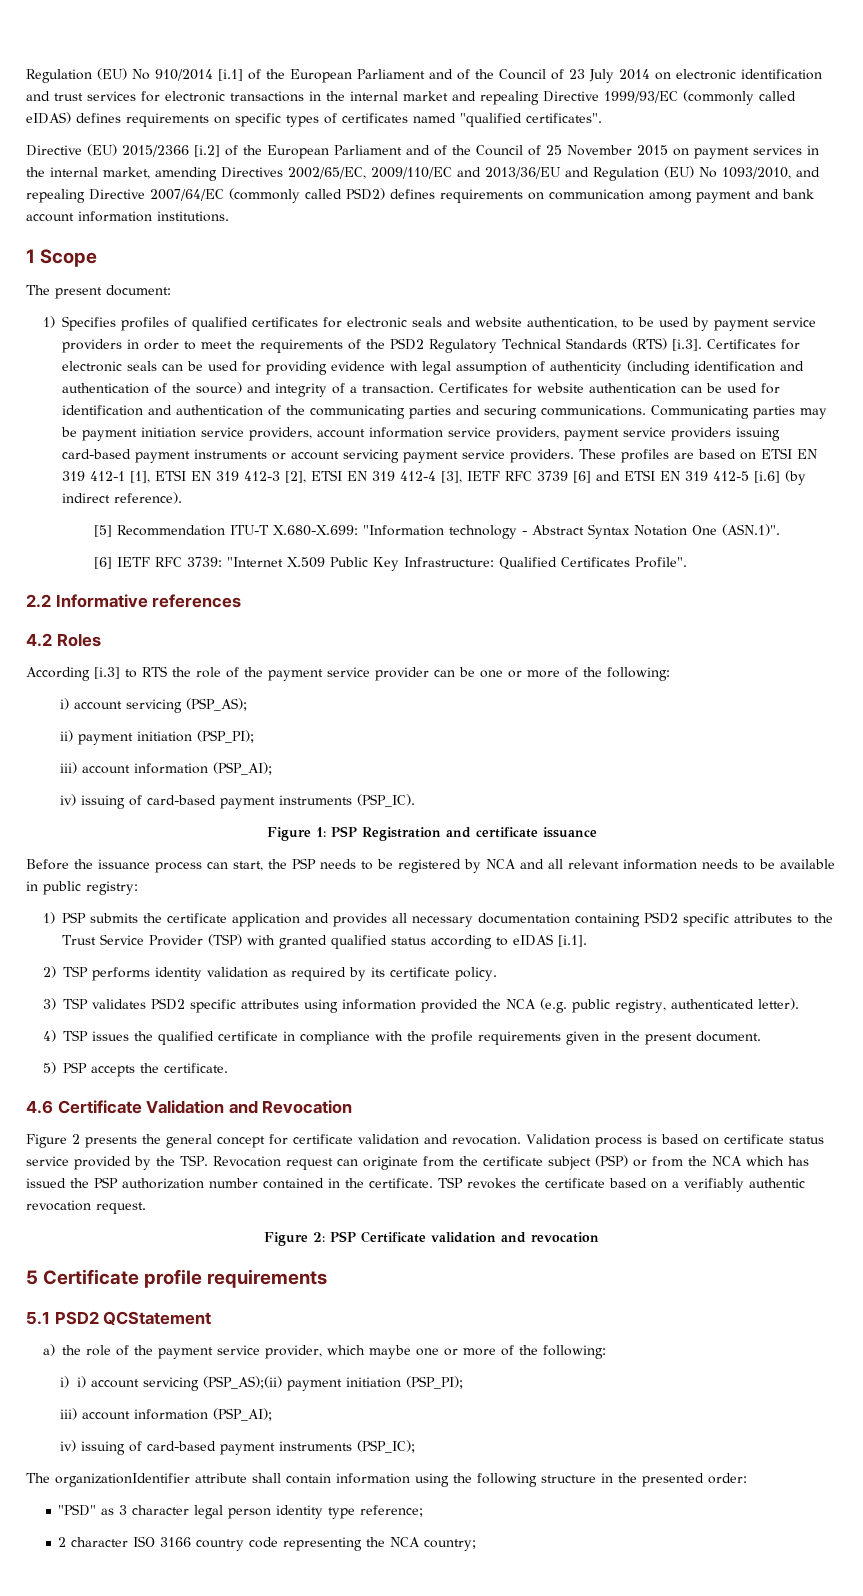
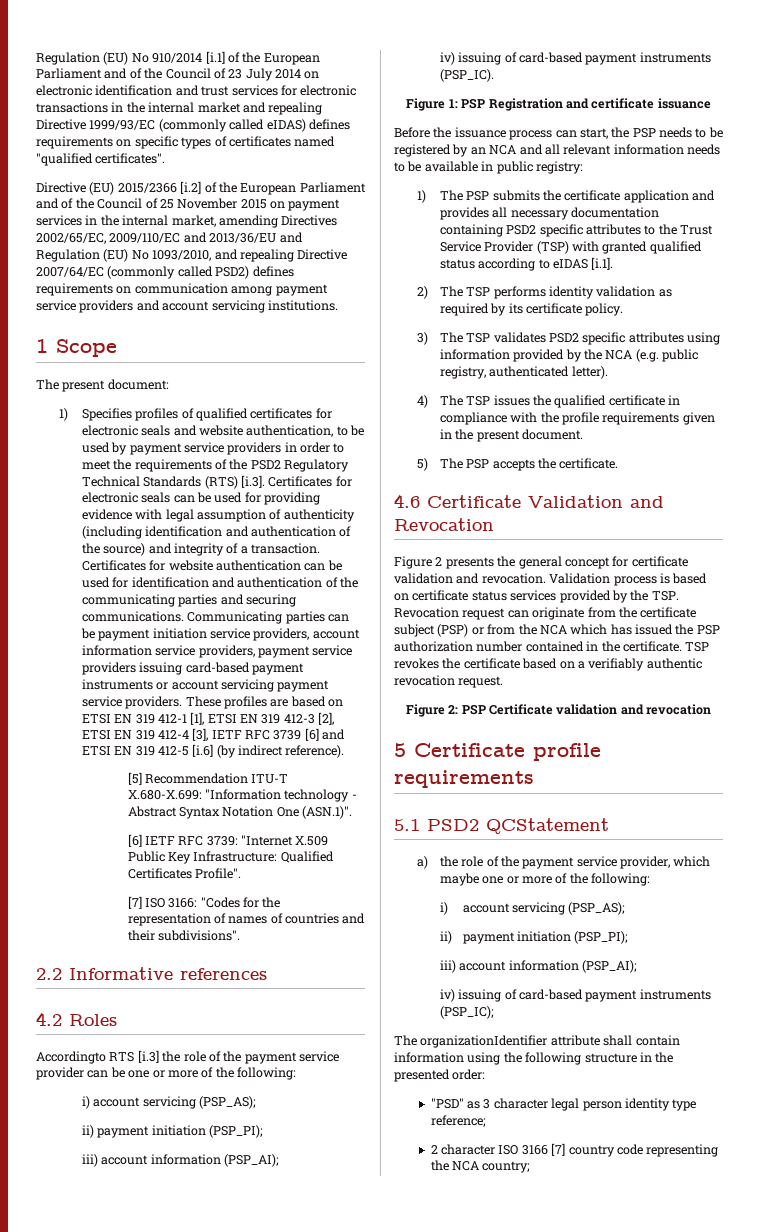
[755,189,814,199] [26,211,152,222] and bank account information -> [36,300,265,313] service providers and account servicing
[800,408,828,419] may -> [327,614,349,622] can
(688, 562) none -> [127,896,281,909] [127,913,366,926] [127,930,240,941] // [7] ISO 3166: "Codes for the representation of names of countries and their subdivisions".
[26,666,167,681] According [i.3] to RTS -> [36,1050,159,1064] Accordingto RTS [i.3]
(481, 866) none -> [470,147,486,155] an
(56, 918) none -> [439,190,463,201] The
(57, 972) none -> [439,286,463,297] The
(57, 1004) none -> [439,332,463,343] The
(479, 1006) none -> [565,349,582,362] by
(57, 1036) none -> [439,395,463,406] The
(57, 1068) none -> [439,458,463,469] The
[26,1156,69,1166] service -> [510,590,557,601] services
[77,1376,283,1391] i) account servicing (PSP_AS);(ii) -> [462,902,626,915] [439,931,452,944] account servicing (PSP_AS); // ii)
(192, 1542) none -> [551,1143,566,1156] [7]

